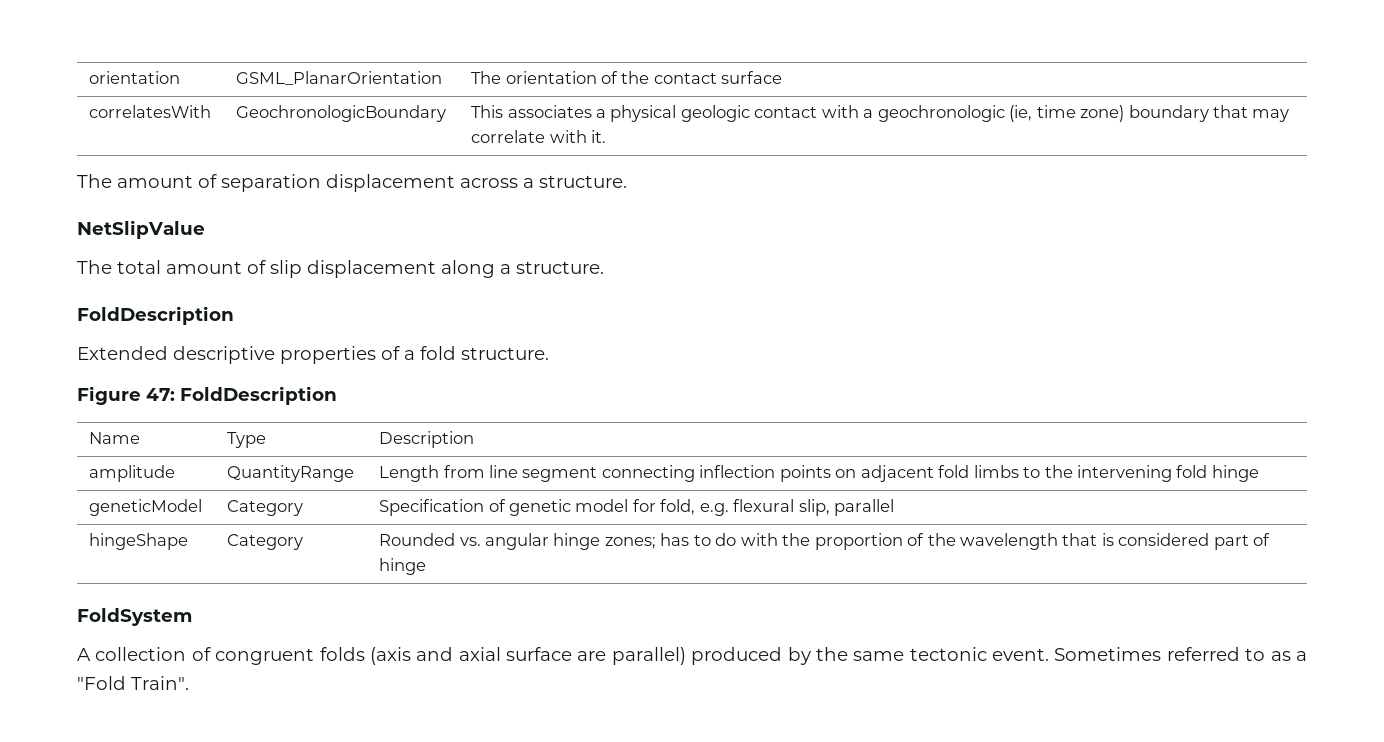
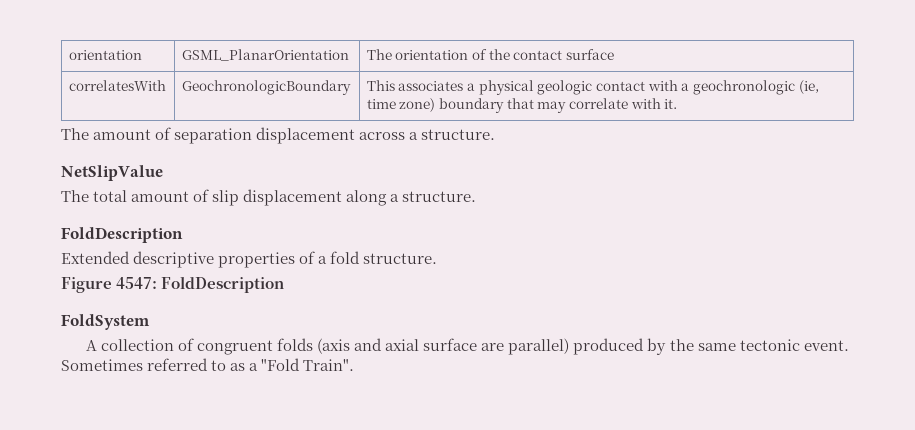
[146,386,337,405] [89,432,141,444] [227,432,267,448] [379,431,475,448] [89,465,176,482] [227,465,355,482] [379,465,1259,482] [89,499,203,516] [227,500,304,516] [379,499,895,516] [89,533,189,550] [227,534,304,550] [379,533,1271,550] [379,558,427,575] 47: FoldDescription // Name | Type | Description // amplitude | QuantityRange | Length from line segment connecting inflection points on adjacent fold limbs to the intervening fold hinge // geneticModel | Category | Specification of genetic model for fold, e.g. flexural slip, parallel // hingeShape | Category | Rounded vs. angular hinge zones; has to do with the proportion of the wavelength that is considered part of hinge -> [116,276,285,293] 4547: FoldDescription

